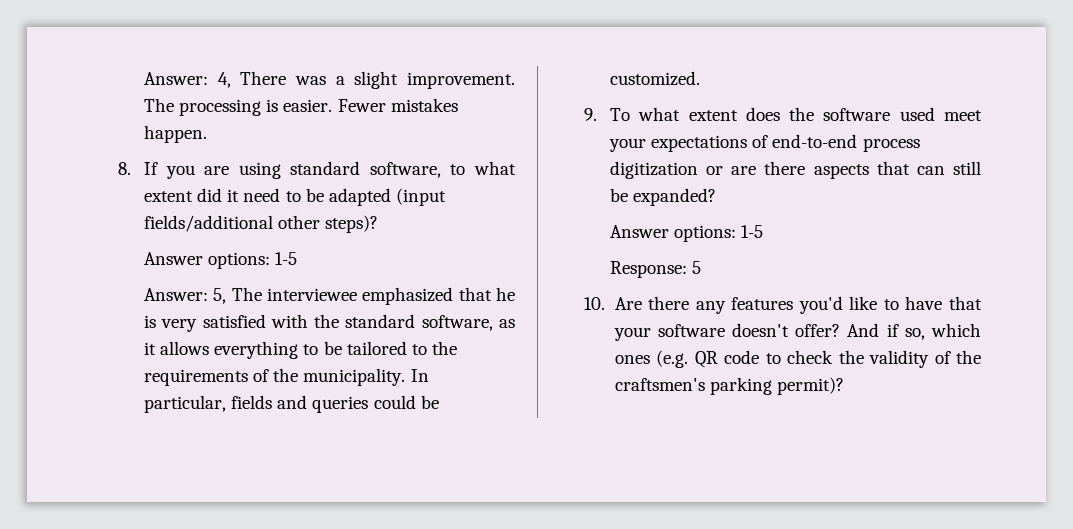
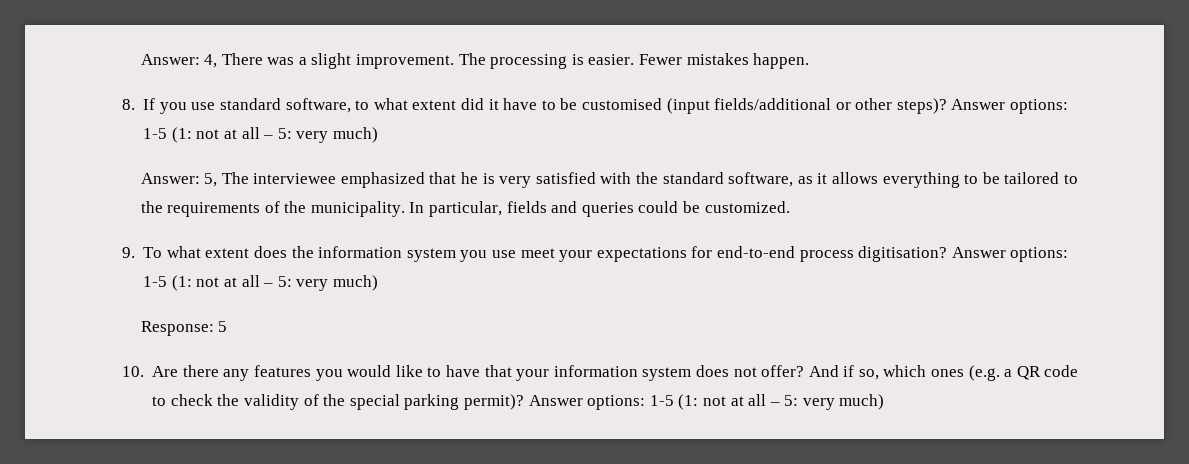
[204,162,281,179] are using -> [191,102,216,110] use
[243,188,391,206] need to be adapted -> [503,98,662,110] have to be customised
(274, 223) none -> [835,102,851,110] or
[144,252,298,269] // Answer options: 1-5 -> [951,99,1069,114] [143,127,378,143] Answer options: 1-5 (1: not at all – 5: very much)
[823,107,935,121] software used -> [318,246,516,262] information system you use
[752,135,769,148] of -> [691,246,713,258] for
[610,161,981,179] [610,188,717,206] [610,225,764,242] digitization or are there aspects that can still be expanded? // Answer options: 1-5 -> [858,246,1069,262] [143,275,378,291] digitisation? Answer options: 1-5 (1: not at all – 5: very much)
[798,296,843,314] you'd -> [315,365,392,381] you would
[657,323,789,337] software doesn't -> [553,365,757,381] information system does not
(689, 359) none -> [1004,369,1013,377] a
[614,378,705,391] craftsmen's -> [349,394,400,410] special
(844, 386) none -> [528,394,885,410] Answer options: 1-5 (1: not at all – 5: very much)

